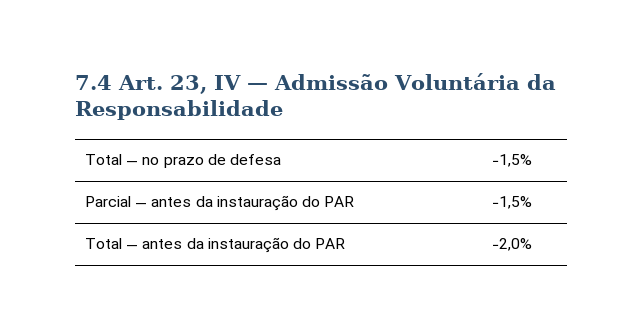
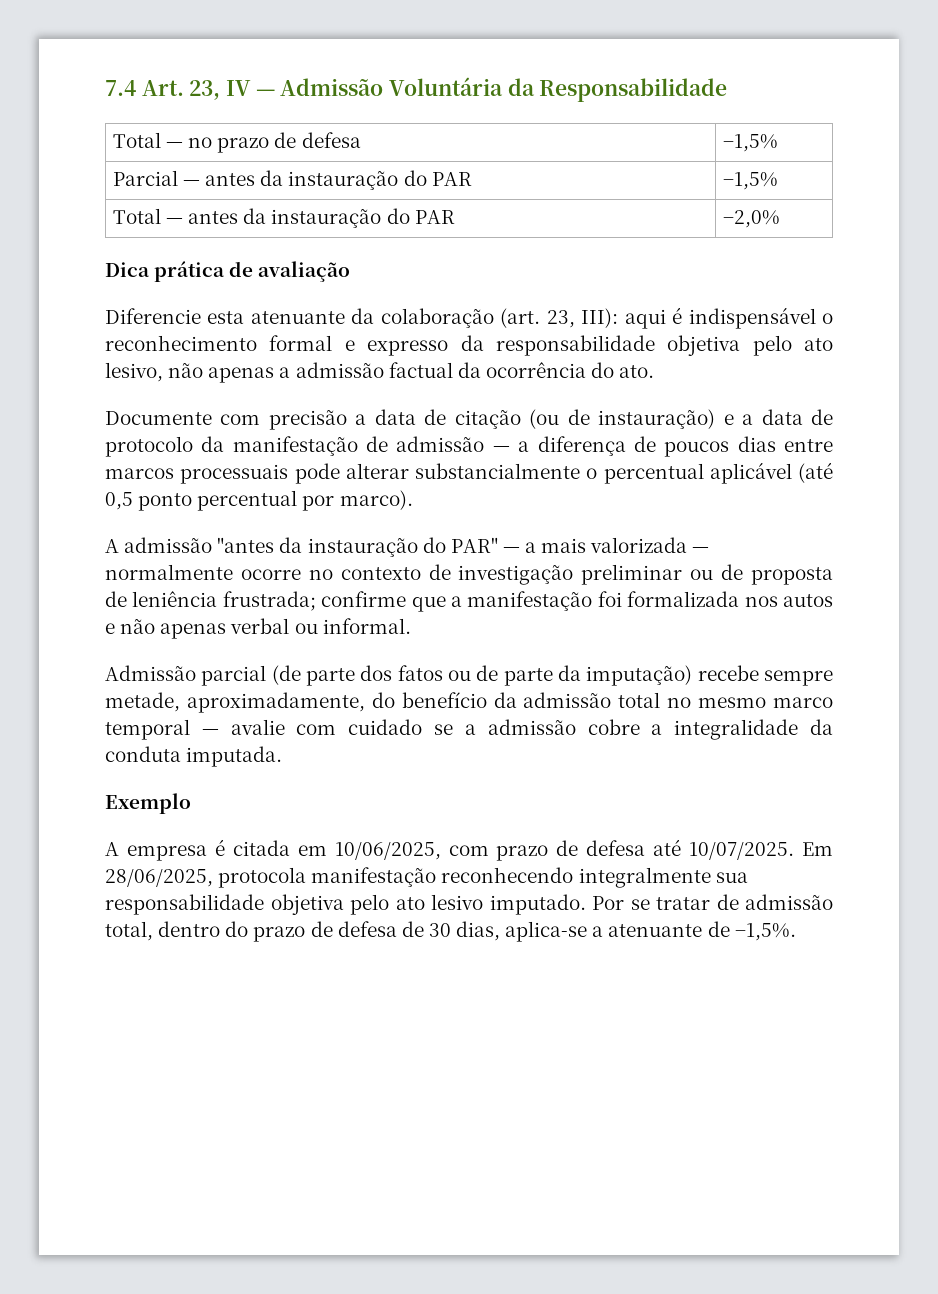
(533, 244) none -> [105,261,351,282] [105,307,834,329] [105,335,833,356] [105,362,655,383] [105,409,833,430] [105,436,834,457] [105,462,833,484] [105,490,413,511] [105,537,710,557] [105,564,834,585] [105,591,833,612] [105,618,411,639] [105,665,833,686] [105,692,834,713] [105,719,833,740] [105,746,283,767] [105,793,191,814] [105,839,833,861] [105,867,748,888] [105,894,833,915] [105,921,796,942] // Dica prática de avaliação // Diferencie esta atenuante da colaboração (art. 23, III): aqui é indispensável o reconhecimento formal e expresso da responsabilidade objetiva pelo ato lesivo, não apenas a admissão factual da ocorrência do ato. // Documente com precisão a data de citação (ou de instauração) e a data de protocolo da manifestação de admissão — a diferença de poucos dias entre marcos processuais pode alterar substancialmente o percentual aplicável (até 0,5 ponto percentual por marco). // A admissão "antes da instauração do PAR" — a mais valorizada — normalmente ocorre no contexto de investigação preliminar ou de proposta de leniência frustrada; confirme que a manifestação foi formalizada nos autos e não apenas verbal ou informal. // Admissão parcial (de parte dos fatos ou de parte da imputação) recebe sempre metade, aproximadamente, do benefício da admissão total no mesmo marco temporal — avalie com cuidado se a admissão cobre a integralidade da conduta imputada. // Exemplo // A empresa é citada em 10/06/2025, com prazo de defesa até 10/07/2025. Em 28/06/2025, protocola manifestação reconhecendo integralmente sua responsabilidade objetiva pelo ato lesivo imputado. Por se tratar de admissão total, dentro do prazo de defesa de 30 dias, aplica-se a atenuante de −1,5%.

